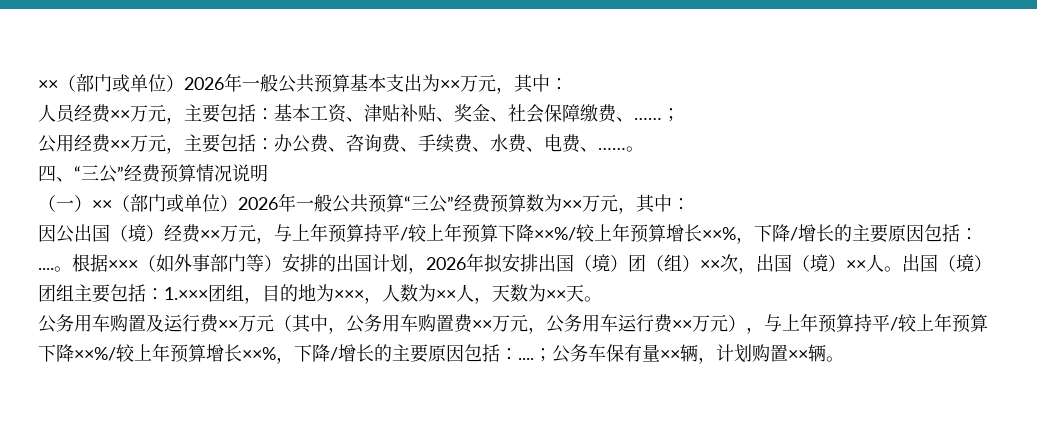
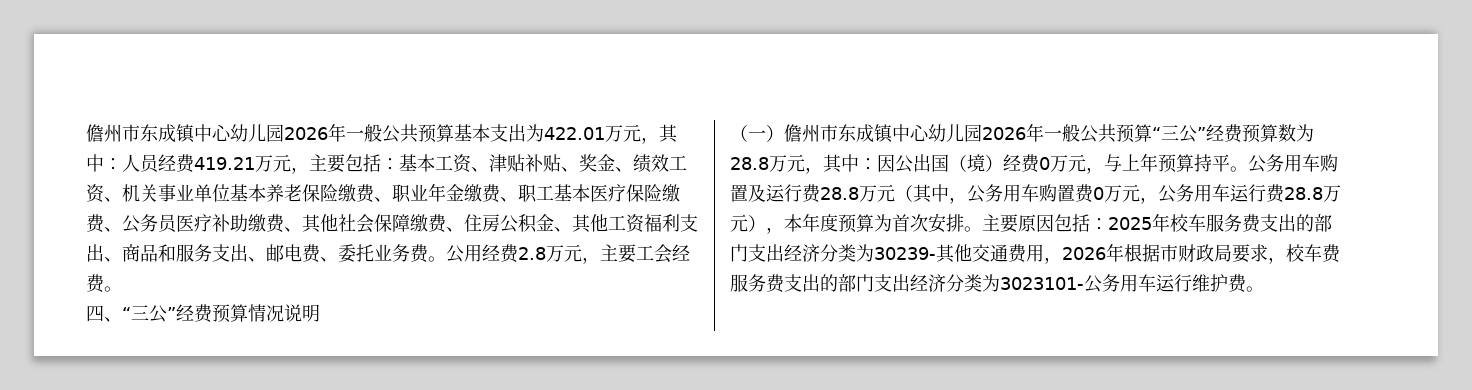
[38,74,184,92] ××（部门或单位） -> [86,124,284,143] 儋州市东成镇中心幼儿园
[440,74,568,94] ××万元，其中： // -> [544,124,678,144] [86,154,122,172] 422.01万元，其中：
[110,109,130,120] ×× -> [194,157,255,170] 419.21
[508,104,680,123] 社会保障缴费、……； // -> [633,154,687,173] [86,183,680,203] [86,214,698,233] [86,244,446,263] 绩效工资、机关事业单位基本养老保险缴费、职业年金缴费、职工基本医疗保险缴费、公务员医疗补助缴费、其他社会保障缴费、住房公积金、其他工资福利支出、商品和服务支出、邮电费、委托业务费。
[110,134,626,154] ××万元，主要包括：办公费、咨询费、手续费、水费、电费、…… -> [518,244,690,264] [86,274,105,293] 2.8万元，主要工会经费
[92,194,238,212] ××（部门或单位） -> [784,124,982,143] 儋州市东成镇中心幼儿园
[562,194,690,214] ××万元，其中： // -> [730,154,877,174] 28.8万元，其中：
[200,229,220,240] ×× -> [1039,157,1050,170] 0
[400,223,978,244] [38,253,992,274] [38,284,602,304] /较上年预算下降××%/较上年预算增长××%，下降/增长的主要原因包括：....。根据×××（如外事部门等）安排的出国计划，2026年拟安排出国（境）团（组）××次，出国（境）××人。出国（境）团组主要包括：1.×××团组，目的地为×××，人数为××人，天数为××天。 // -> [1230,166,1248,172] 。
[218,319,238,330] ×× -> [820,187,859,200] 28.8
[472,319,492,330] ×× -> [1093,187,1104,200] 0
[672,319,692,330] ×× -> [1284,187,1323,200] 28.8
[764,313,988,333] [38,343,826,364] 与上年预算持平/较上年预算下降××%/较上年预算增长××%，下降/增长的主要原因包括：....；公务车保有量××辆，计划购置××辆 -> [784,213,1332,233] [730,243,1341,264] [730,274,1247,293] 本年度预算为首次安排。主要原因包括：2025年校车服务费支出的部门支出经济分类为30239-其他交通费用，2026年根据市财政局要求，校车费服务费支出的部门支出经济分类为3023101-公务用车运行维护费

